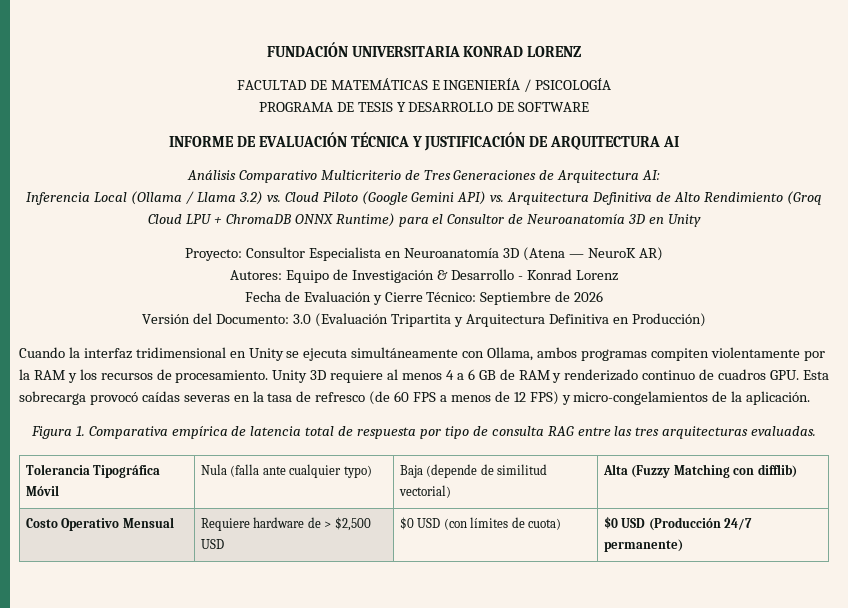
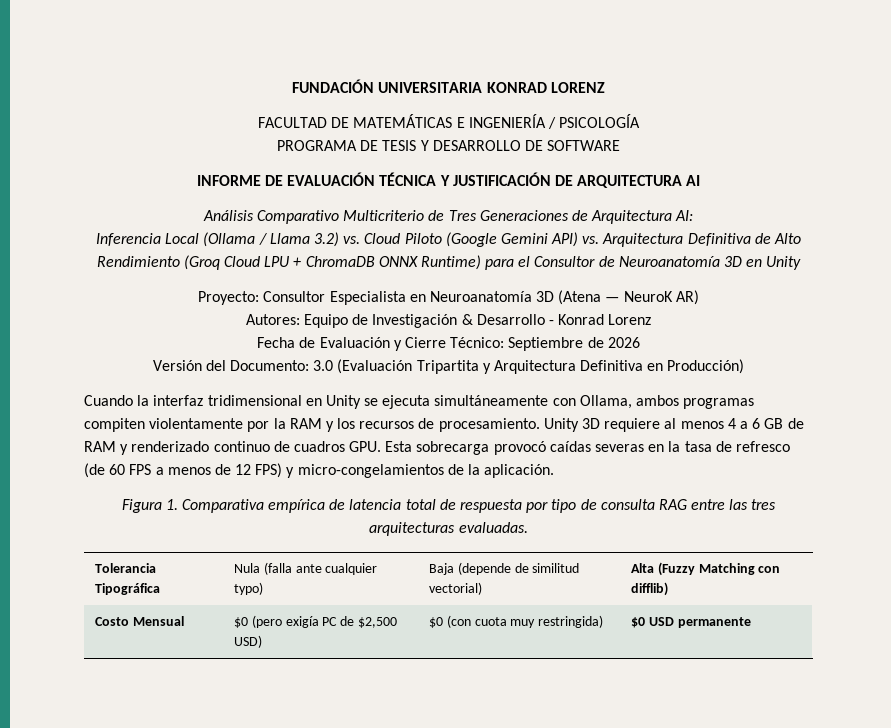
[25,485,59,496] Móvil -> (161, 589) none
[61,518,120,531] Operativo -> (130, 621) none
[200,517,371,531] [200,539,224,549] [399,517,562,530] [603,516,753,531] [603,539,683,552] Requiere hardware de > $2,500 USD | $0 USD (con límites de cuota) | $0 USD (Producción 24/7 permanente) -> [234,615,397,628] [234,635,263,648] [429,615,604,628] [631,617,751,628] $0 (pero exigía PC de $2,500 USD) | $0 (con cuota muy restringida) | $0 USD permanente

